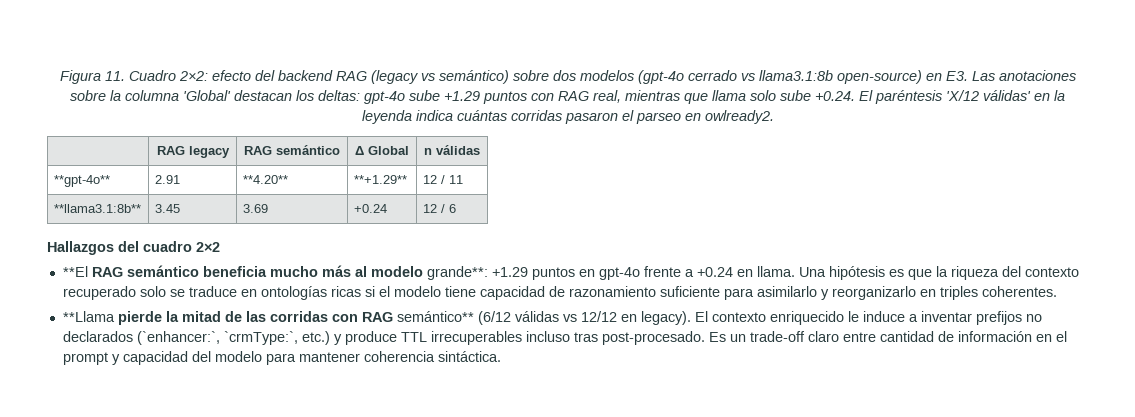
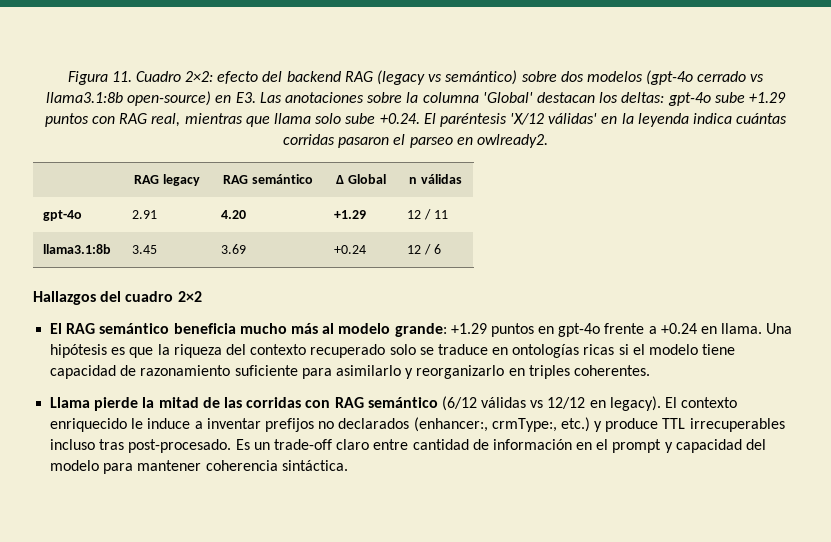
[53,175,110,187] **gpt-4o** -> [43,210,83,221] gpt-4o
[242,175,288,184] [353,175,407,184] **4.20** | **+1.29** -> [221,210,247,219] [334,210,367,219] 4.20 | +1.29
[53,204,141,213] **llama3.1:8b** -> [43,244,112,254] llama3.1:8b
[62,266,88,277] **El -> [50,323,63,334] El
[426,266,488,280] grande**: -> [394,323,447,337] grande:
[62,311,115,322] **Llama -> [50,397,91,408] Llama
[396,311,474,322] semántico** -> [367,397,438,408] semántico
[136,331,298,345] (`enhancer:`, `crmType:`, -> [413,417,557,432] (enhancer:, crmType:,

